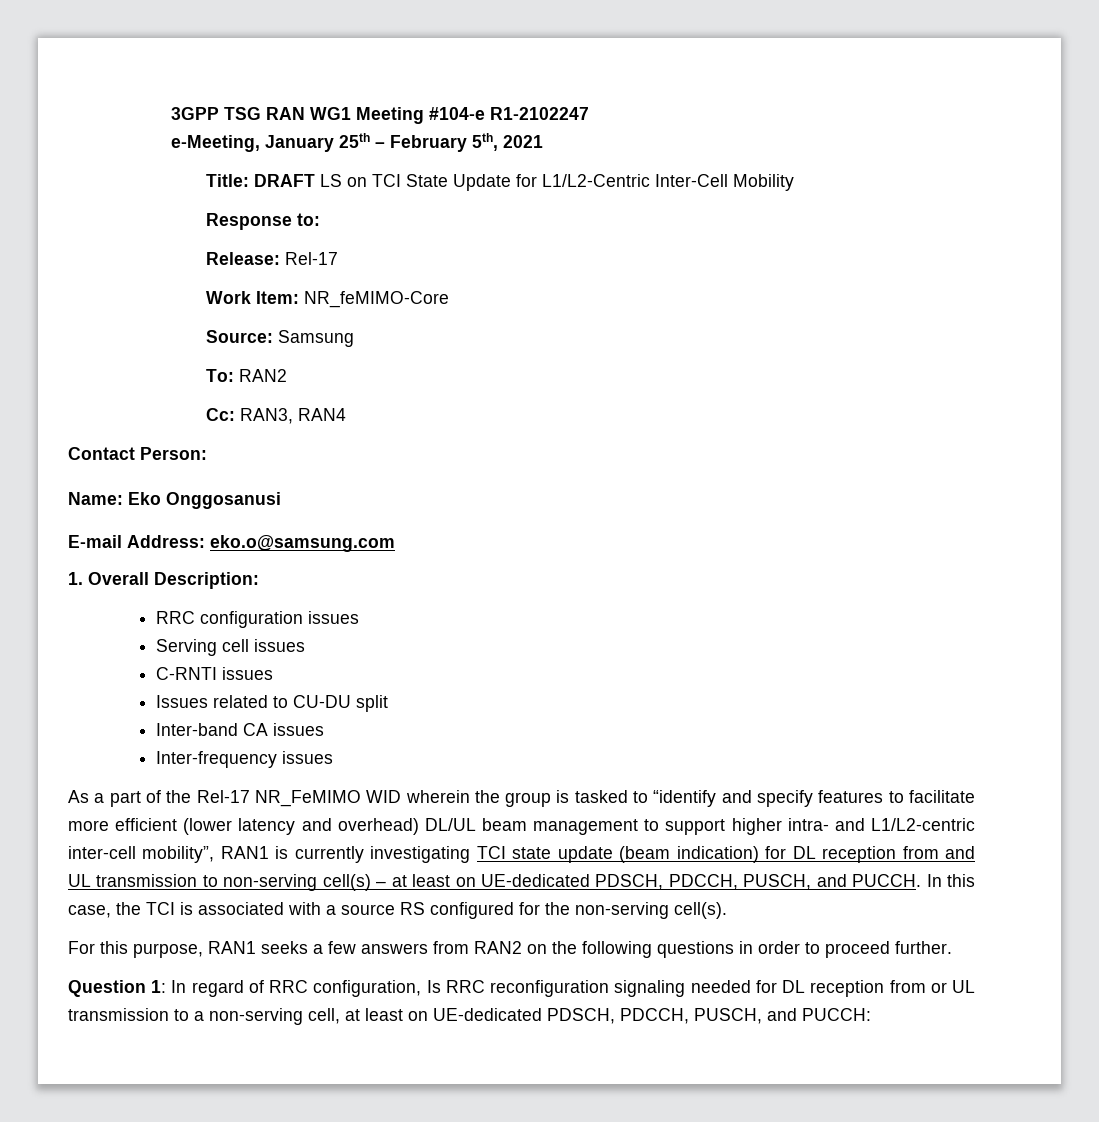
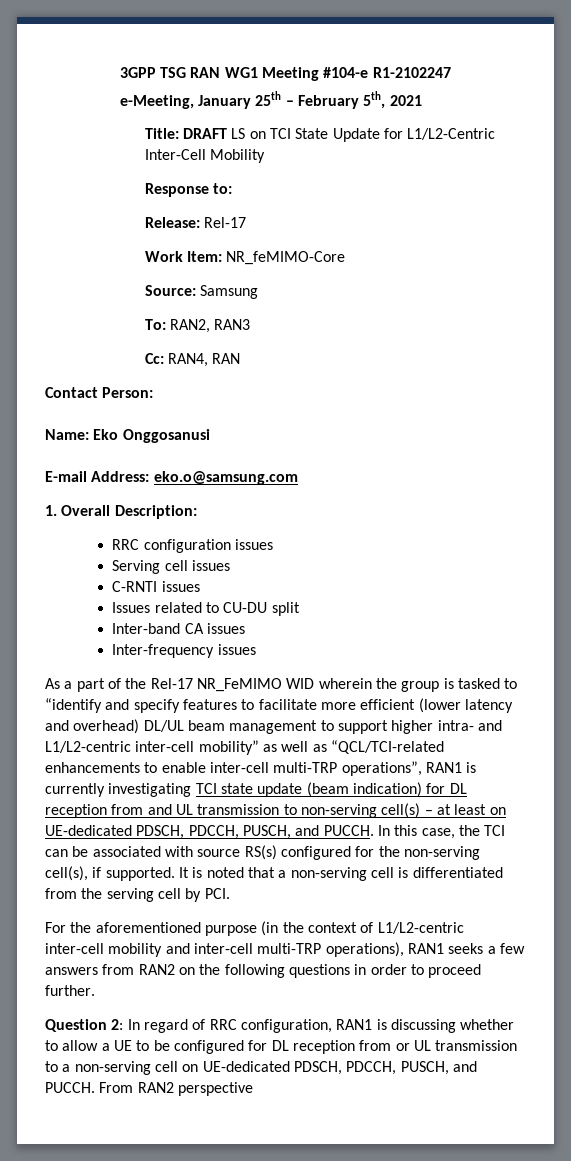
[238,369,287,382] RAN2 -> [169,319,251,333] RAN2, RAN3
[239,408,346,424] RAN3, RAN4 -> [167,353,241,367] RAN4, RAN
[142,846,215,863] mobility”, -> [198,740,444,755] [45,761,422,776] mobility” as well as “QCL/TCI-related enhancements to enable inter-cell multi-TRP operations”,
[180,902,727,919] [68,941,203,958] is associated with a source RS configured for the non-serving cell(s). // For this purpose, -> [45,845,480,860] [45,866,503,881] [45,888,230,902] [45,921,464,936] [45,942,404,957] can be associated with source RS(s) configured for the non-serving cell(s), if supported. It is noted that a non-serving cell is differentiated from the serving cell by PCI. // For the aforementioned purpose (in the context of L1/L2-centric inter-cell mobility and inter-cell multi-TRP operations),
[151,980,167,993] 1: -> [111,1019,124,1030] 2:
[426,980,751,997] Is RRC reconfiguration signaling needed -> [336,1019,515,1033] [45,1040,244,1054] RAN1 is discussing whether to allow a UE to be configured
[308,1008,871,1024] cell, at least on UE-dedicated PDSCH, PDCCH, PUSCH, and PUCCH: -> [154,1061,477,1075] [45,1082,253,1096] cell on UE-dedicated PDSCH, PDCCH, PUSCH, and PUCCH. From RAN2 perspective

